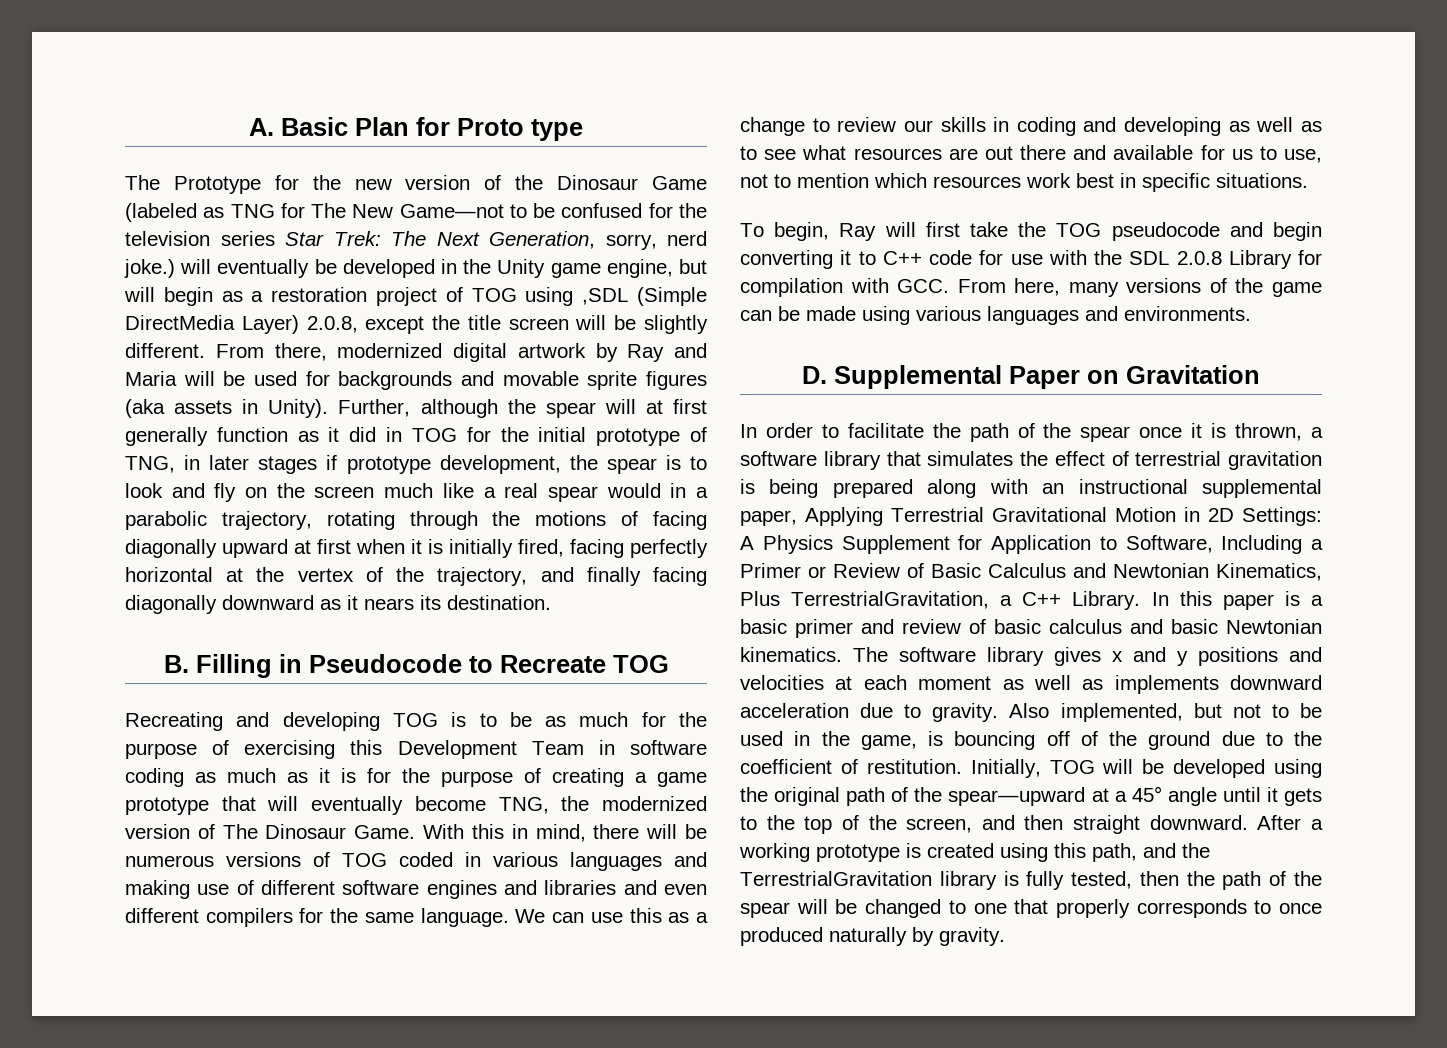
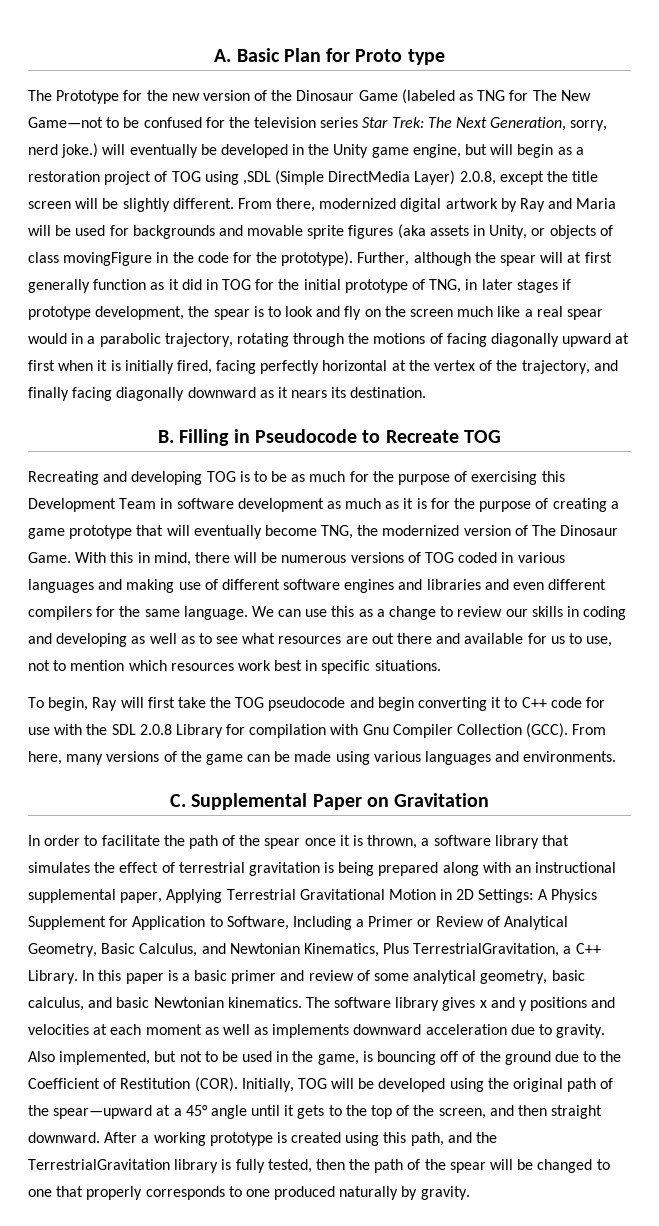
[268,399,329,418] Unity). -> [489,225,613,239] [28,251,354,266] Unity, or objects of class movingFigure in the code for the prototype).
[125,768,184,787] coding -> [237,498,324,512] development
[897,279,950,293] GCC. -> [362,723,569,738] Gnu Compiler Collection (GCC).
[802,366,827,384] D. -> [169,794,186,807] C.
[931,563,1066,578] Basic Calculus -> [504,916,569,930] [28,943,198,957] Analytical Geometry, Basic Calculus,
[994,619,1122,634] basic calculus -> [374,970,585,984] [28,997,84,1011] some analytical geometry, basic calculus,
[740,759,962,774] coefficient of restitution. -> [28,1077,238,1092] Coefficient of Restitution (COR).
[1279,903,1322,914] once -> [245,1189,270,1197] one

